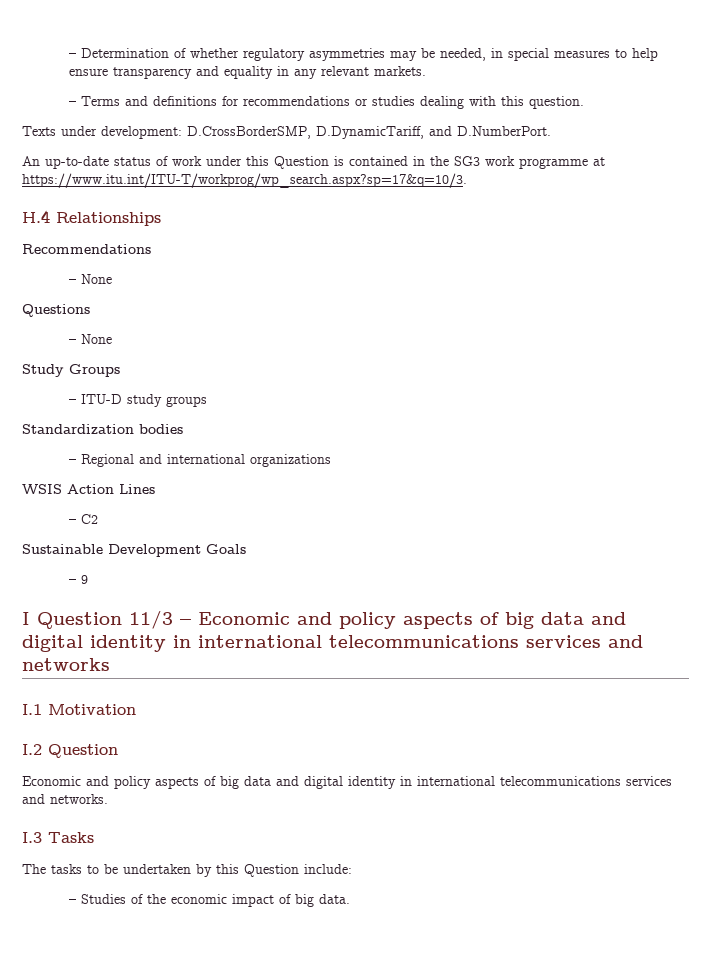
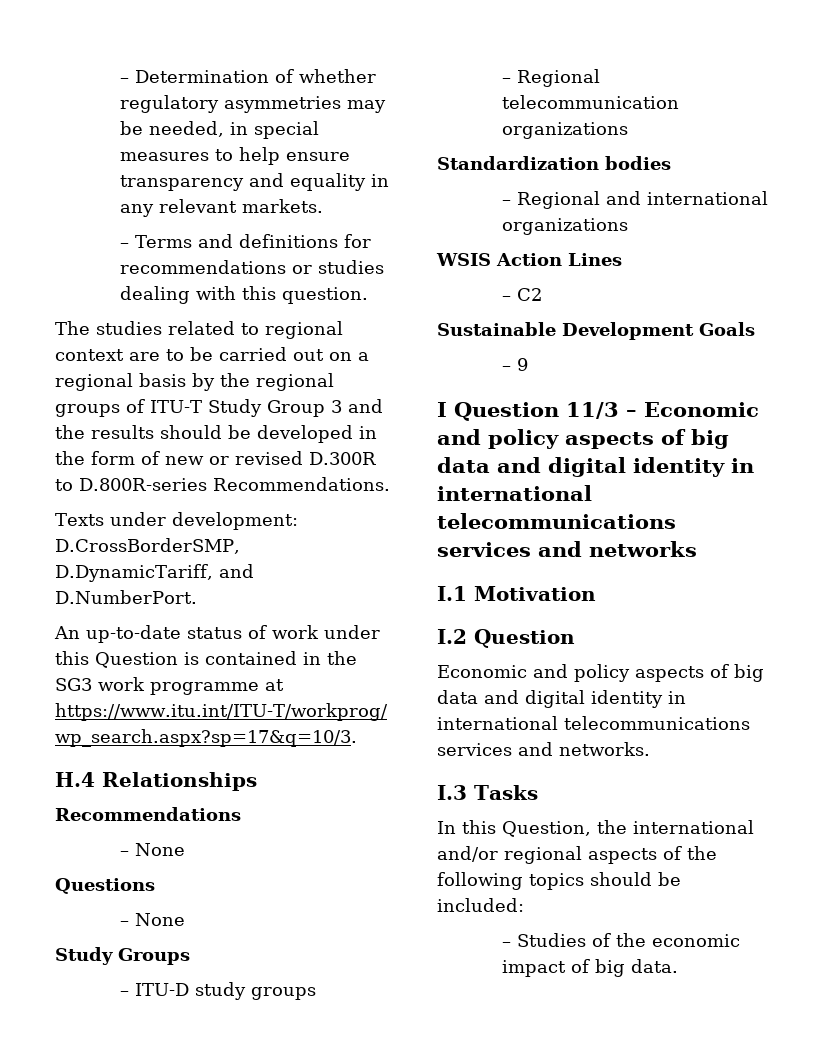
(585, 102) none -> [55,321,343,339] [55,347,369,361] [55,373,334,391] [55,399,383,417] [55,425,377,443] [55,451,376,465] [55,477,390,491] // The studies related to regional context are to be carried out on a regional basis by the regional groups of ITU-T Study Group 3 and the results should be developed in the form of new or revised D.300R to D.800R-series Recommendations.
(208, 401) none -> [501,69,600,87] [501,95,679,109] [501,122,628,139] // – Regional telecommunication organizations
[22,864,352,877] The tasks to be undertaken by this Question include: -> [437,820,754,837] [437,846,717,864] [437,872,681,890] [437,898,524,912] In this Question, the international and/or regional aspects of the following topics should be included:

